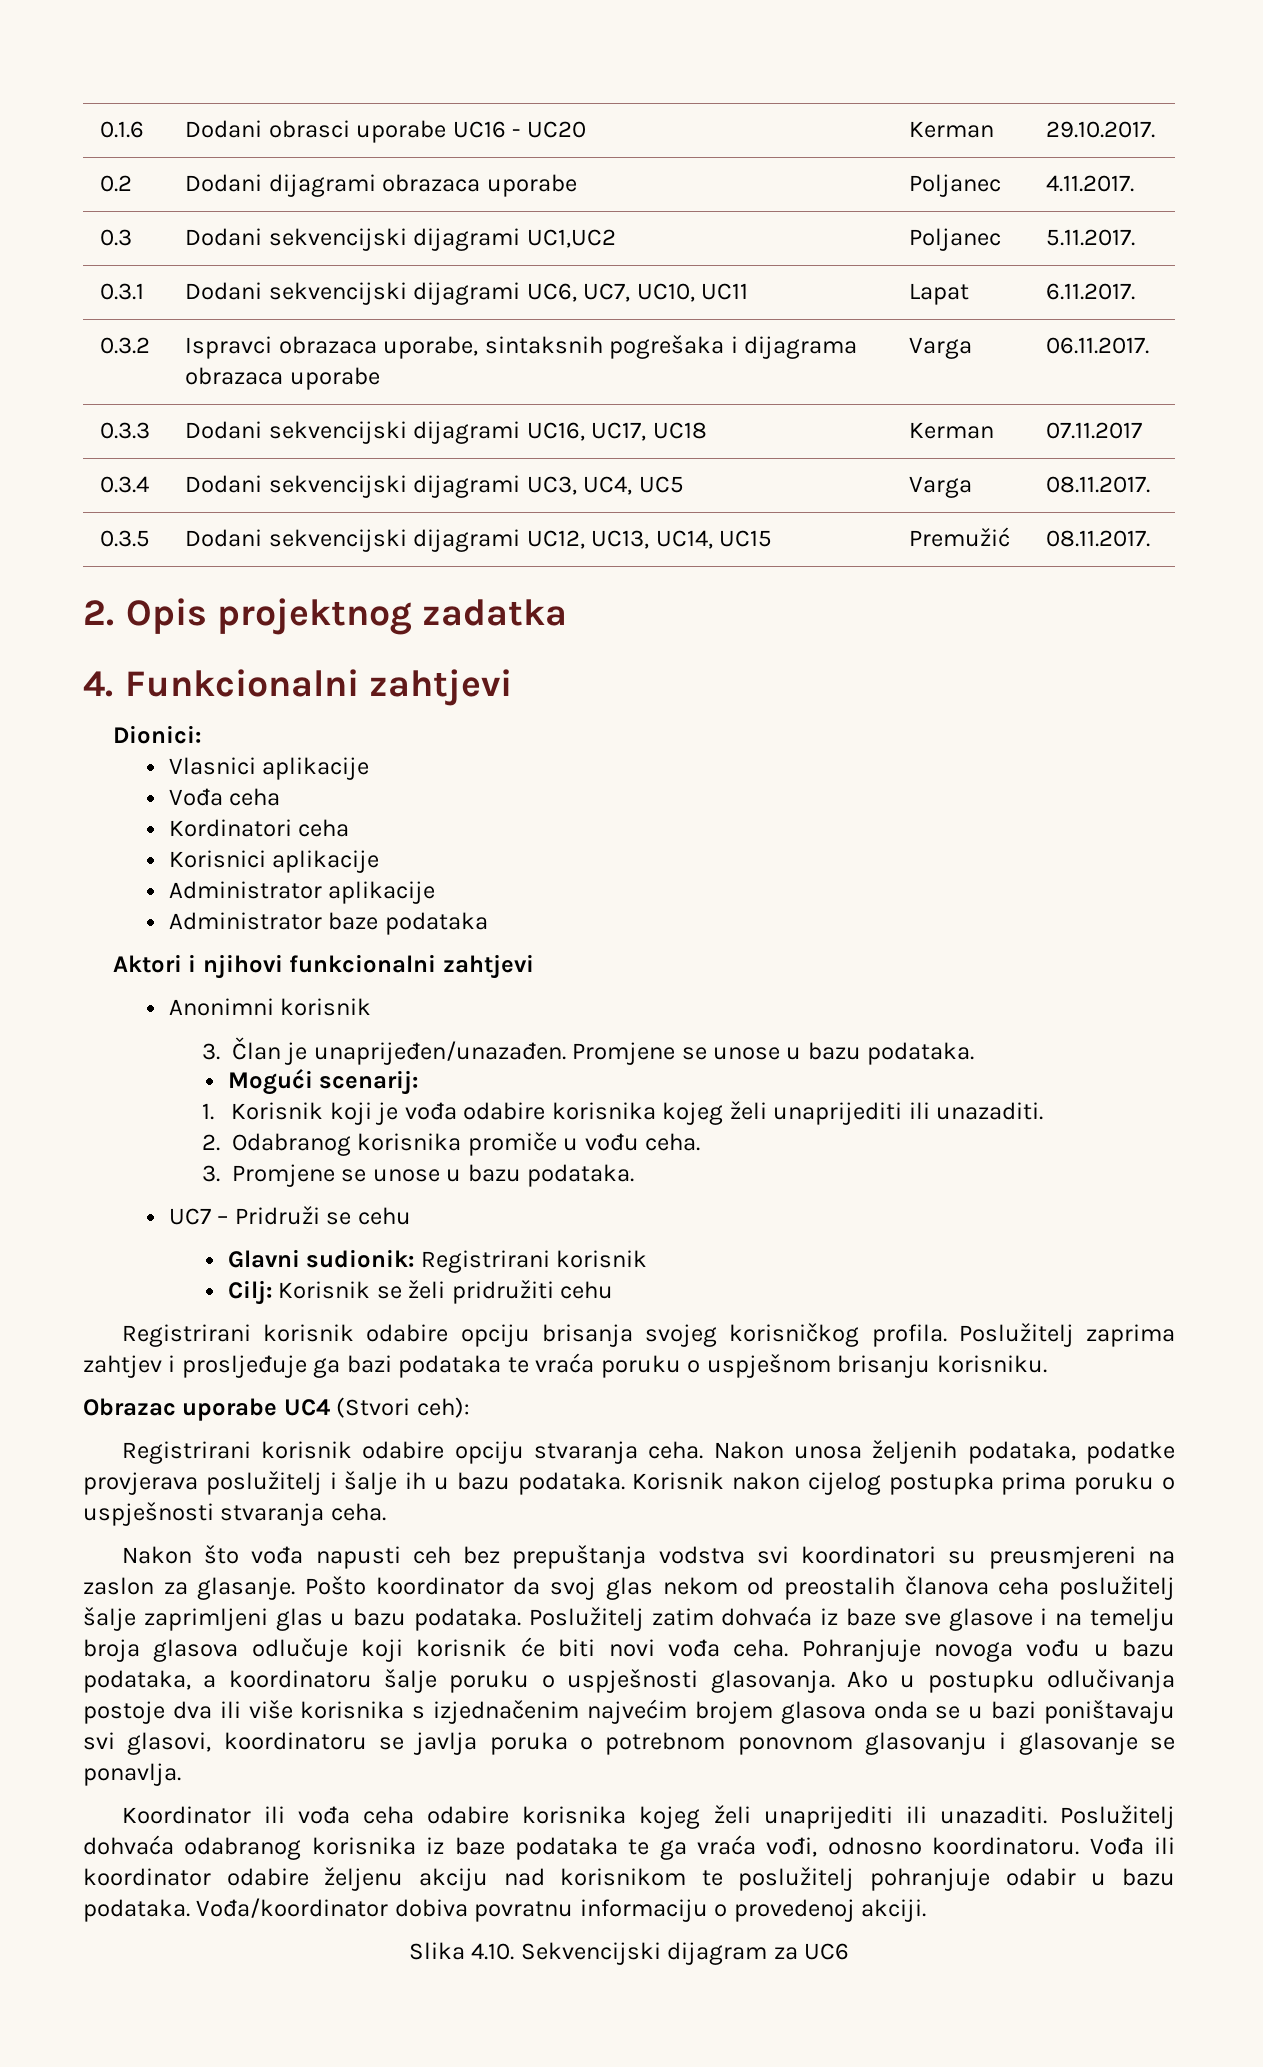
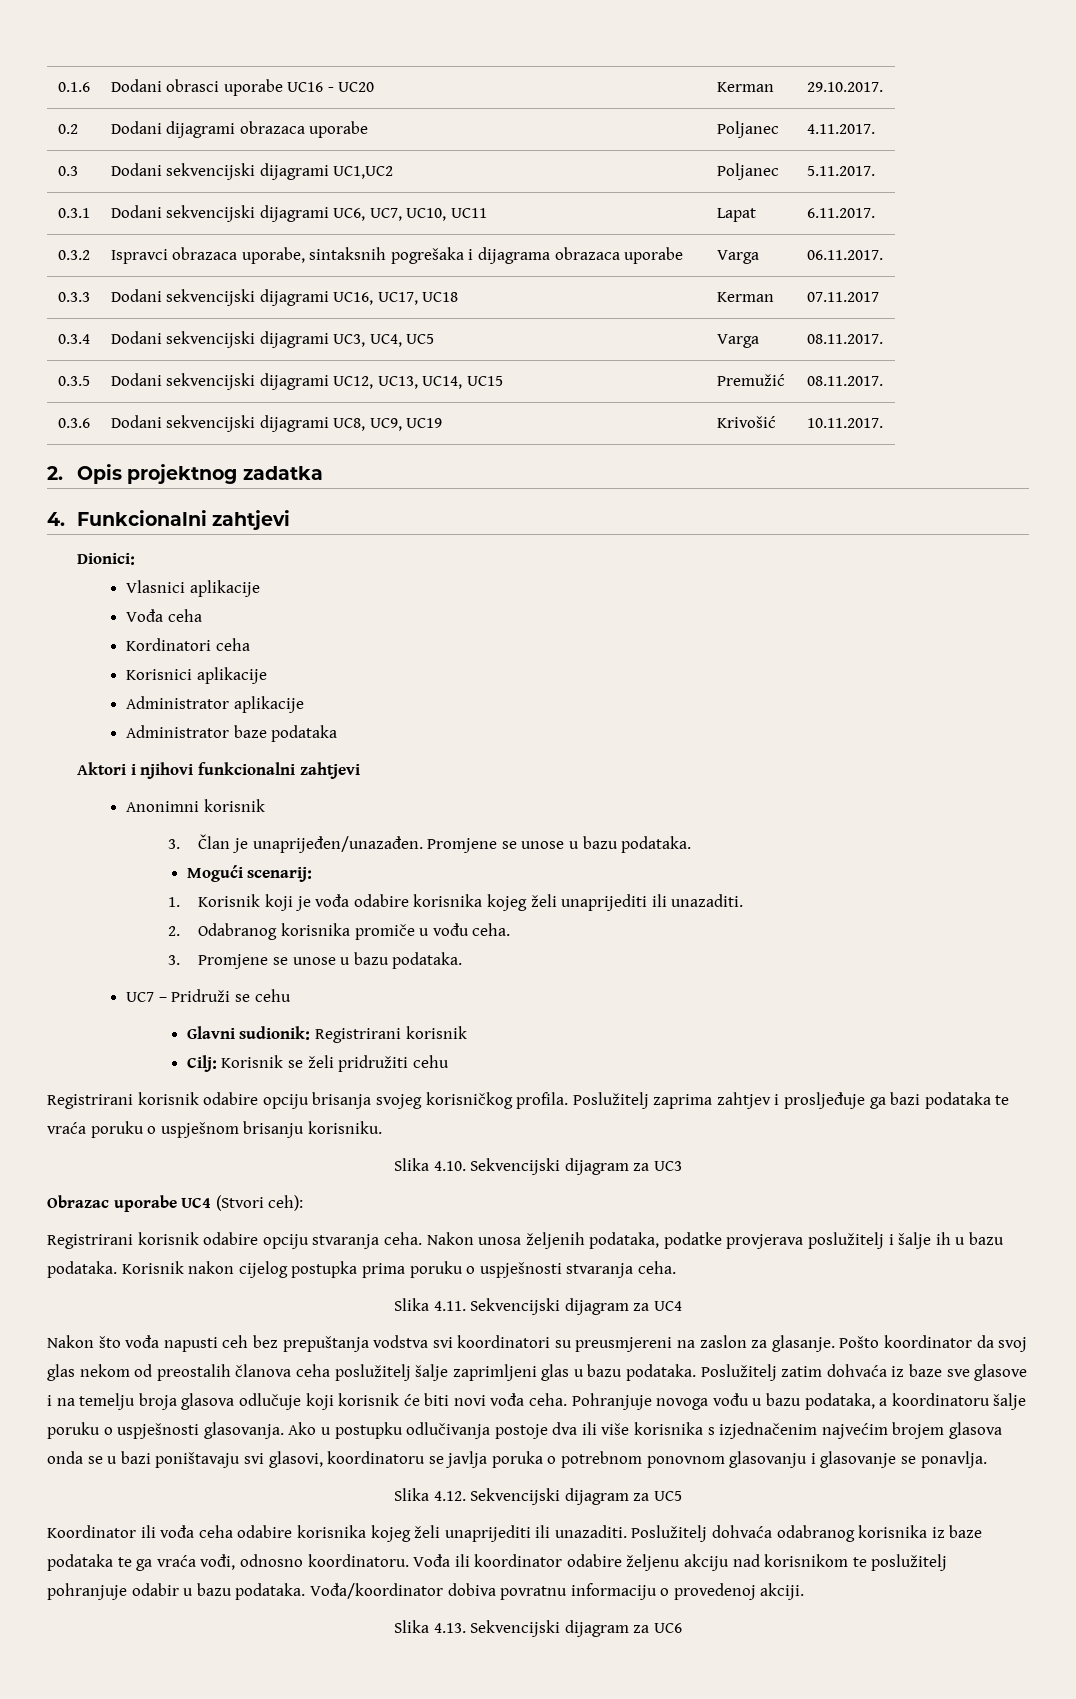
(1151, 538) none -> [57,418,90,428] [110,415,443,432] [716,416,776,428] [806,418,883,428] // 0.3.6 | Dodani sekvencijski dijagrami UC8, UC9, UC19 | Krivošić | 10.11.2017.
(1047, 1364) none -> [394,1158,682,1175] // Slika 4.10. Sekvencijski dijagram za UC3
(386, 1512) none -> [394,1298,682,1315] // Slika 4.11. Sekvencijski dijagram za UC4
(181, 1774) none -> [394,1488,682,1505] // Slika 4.12. Sekvencijski dijagram za UC5
[471,1943,515,1960] 4.10. -> [433,1623,466,1633] 4.13.

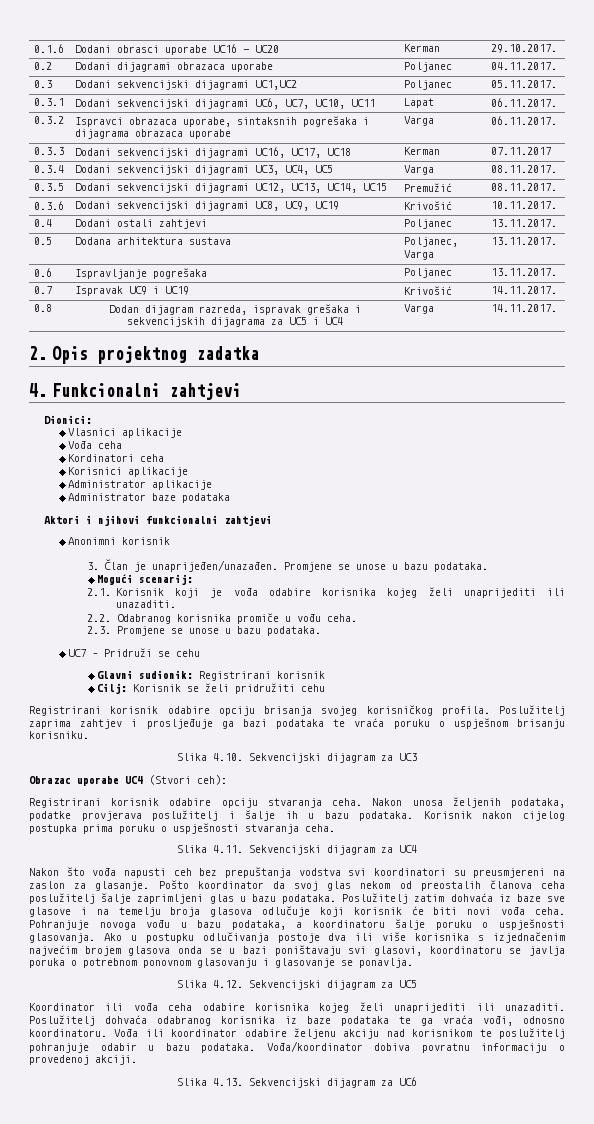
[806,124,875,134] 4.11.2017. -> [491,62,558,70] 04.11.2017.
[806,166,875,176] 5.11.2017. -> [491,80,558,88] 05.11.2017.
[806,208,875,218] 6.11.2017. -> [491,98,558,107] 06.11.2017.
(883, 423) none -> [34,219,53,227] [75,219,208,229] [404,219,453,229] [491,219,558,227] [34,237,53,245] [75,237,232,245] [404,237,459,247] [404,250,435,260] [491,237,558,245] [34,268,53,277] [75,268,208,279] [404,268,453,278] [491,268,558,276] [34,286,53,294] [75,286,190,296] [404,286,453,295] [491,286,558,294] [34,304,53,312] [109,304,361,315] [127,317,343,327] [404,304,435,314] [491,304,558,312] // 0.4 | Dodani ostali zahtjevi | Poljanec | 13.11.2017. // 0.5 | Dodana arhitektura sustava | Poljanec, Varga | 13.11.2017. // 0.6 | Ispravljanje pogrešaka | Poljanec | 13.11.2017. // 0.7 | Ispravak UC9 i UC19 | Krivošić | 14.11.2017. // 0.8 | Dodan dijagram razreda, ispravak grešaka i sekvencijskih dijagrama za UC5 i UC4 | Varga | 14.11.2017.
[168,897,181,907] 1. -> [87,588,112,596] 2.1.
[168,926,181,936] 2. -> [87,614,112,622] 2.2.
[168,955,181,965] 3. -> [87,626,112,634] 2.3.

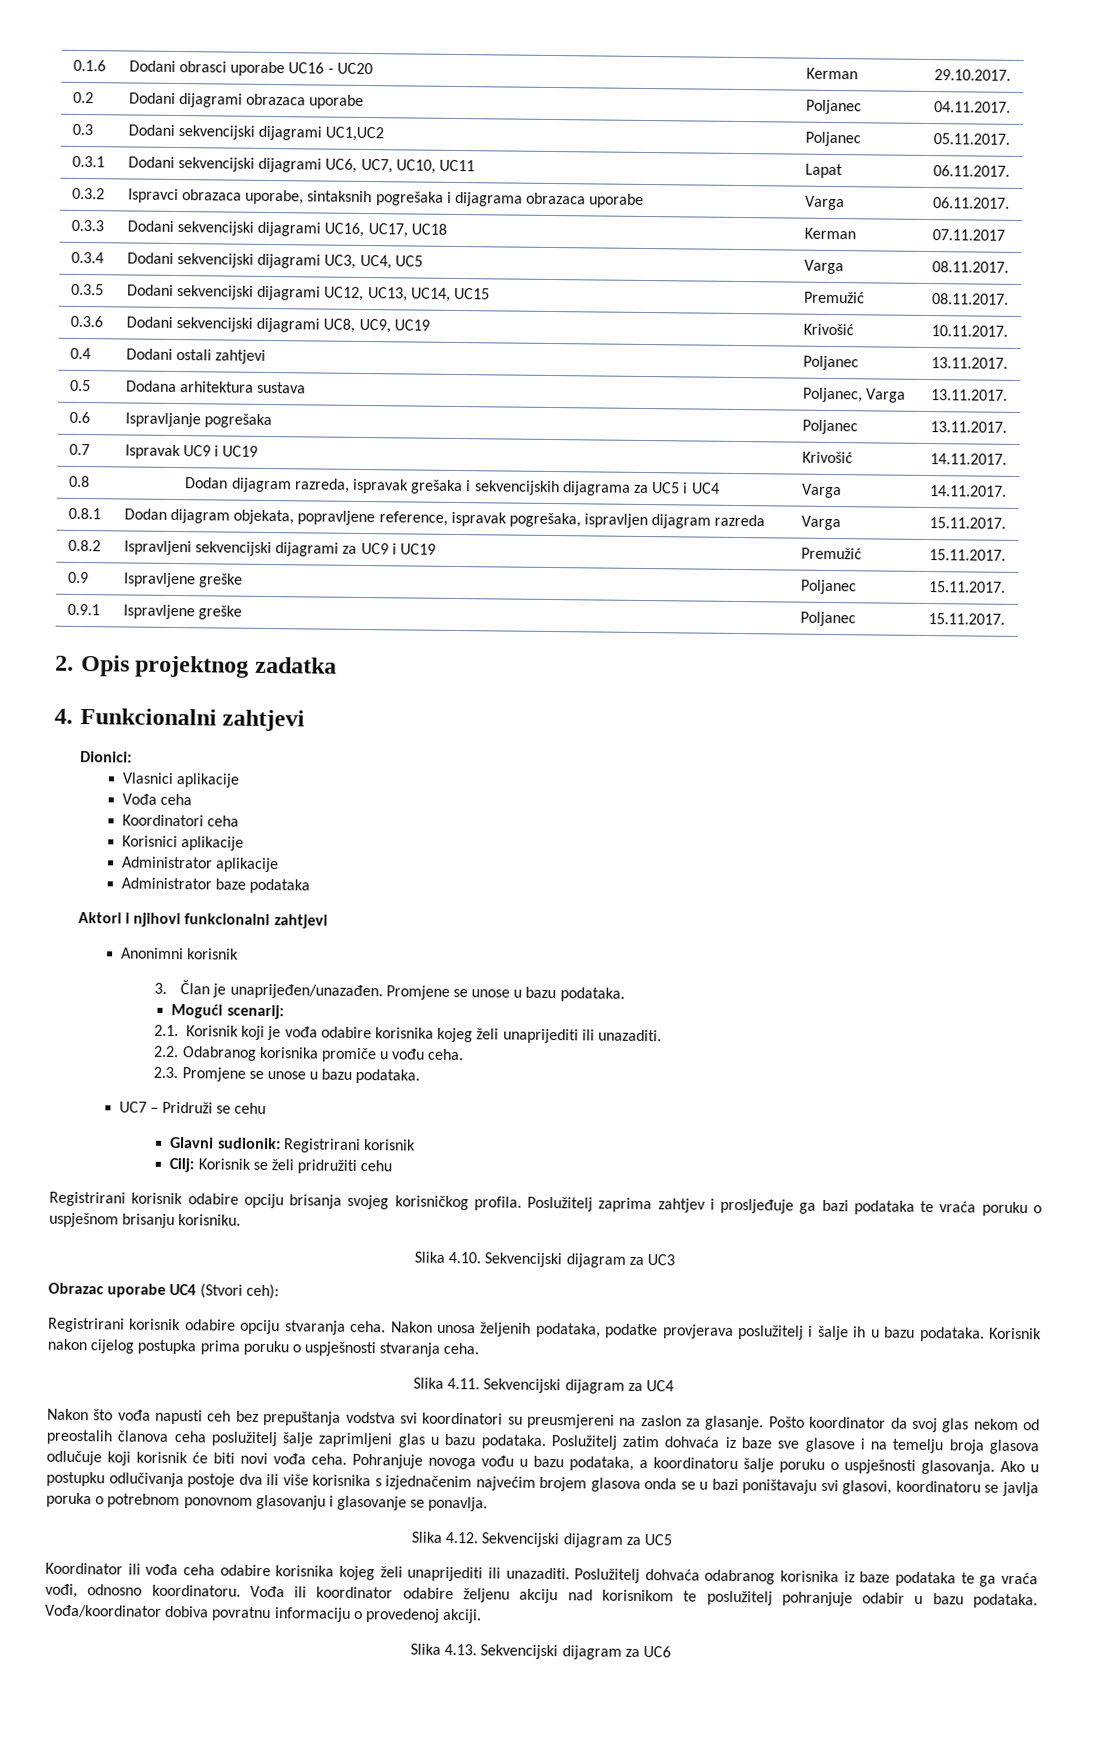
(558, 308) none -> [67,507,101,520] [123,508,766,529] [800,515,841,531] [928,517,1006,529] [67,539,101,552] [123,540,436,557] [800,547,862,560] [928,549,1006,561] [67,571,89,584] [123,572,244,588] [799,579,857,595] [927,581,1006,593] [66,603,100,616] [122,604,243,620] [799,611,856,627] [927,613,1005,625] // 0.8.1 | Dodan dijagram objekata, popravljene reference, ispravak pogrešaka, ispravljen dijagram razreda | Varga | 15.11.2017. // 0.8.2 | Ispravljeni sekvencijski dijagrami za UC9 i UC19 | Premužić | 15.11.2017. // 0.9 | Ispravljene greške | Poljanec | 15.11.2017. // 0.9.1 | Ispravljene greške | Poljanec | 15.11.2017.
[68,454,135,462] Kordinatori -> [121,814,204,827] Koordinatori

